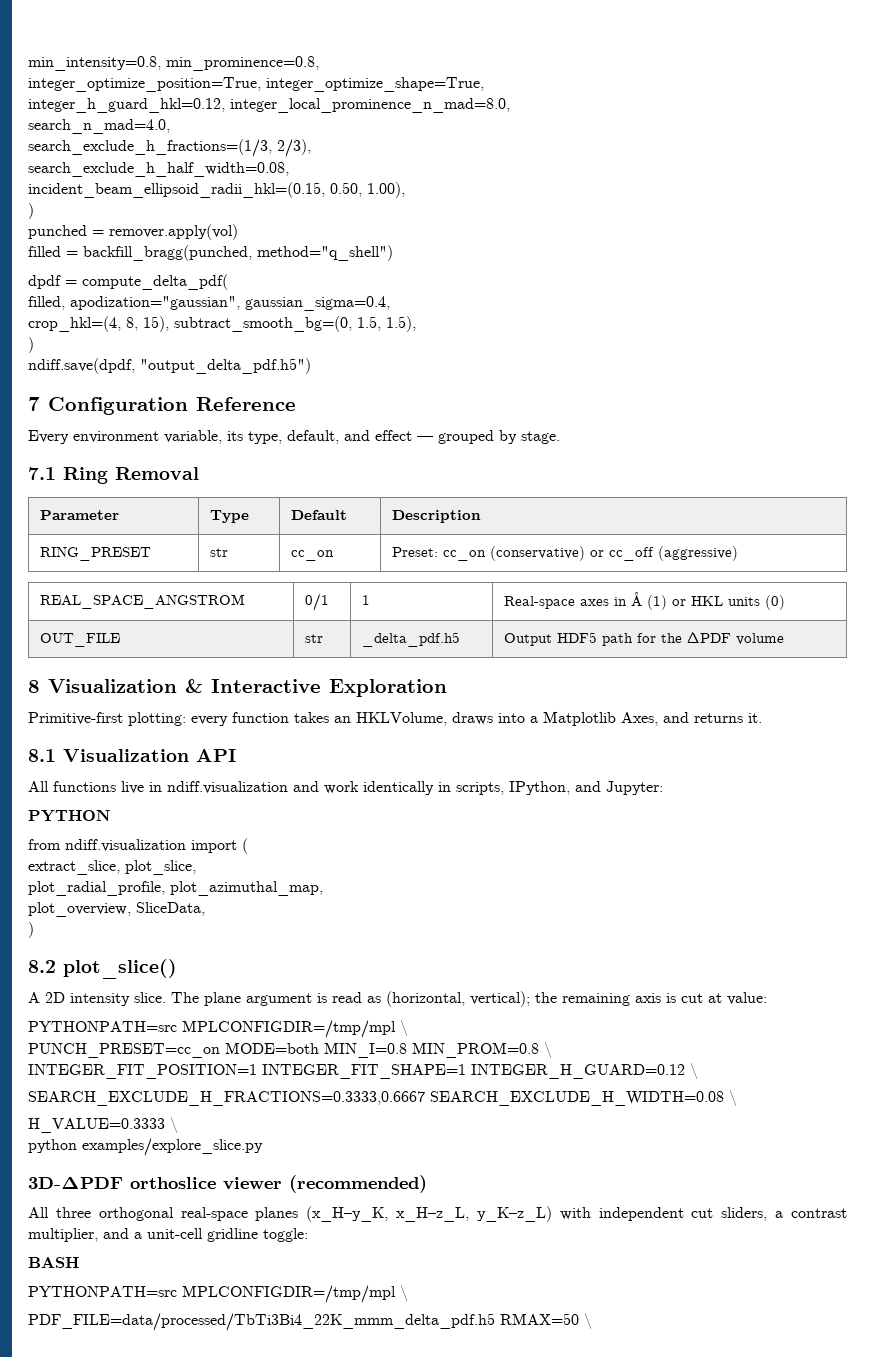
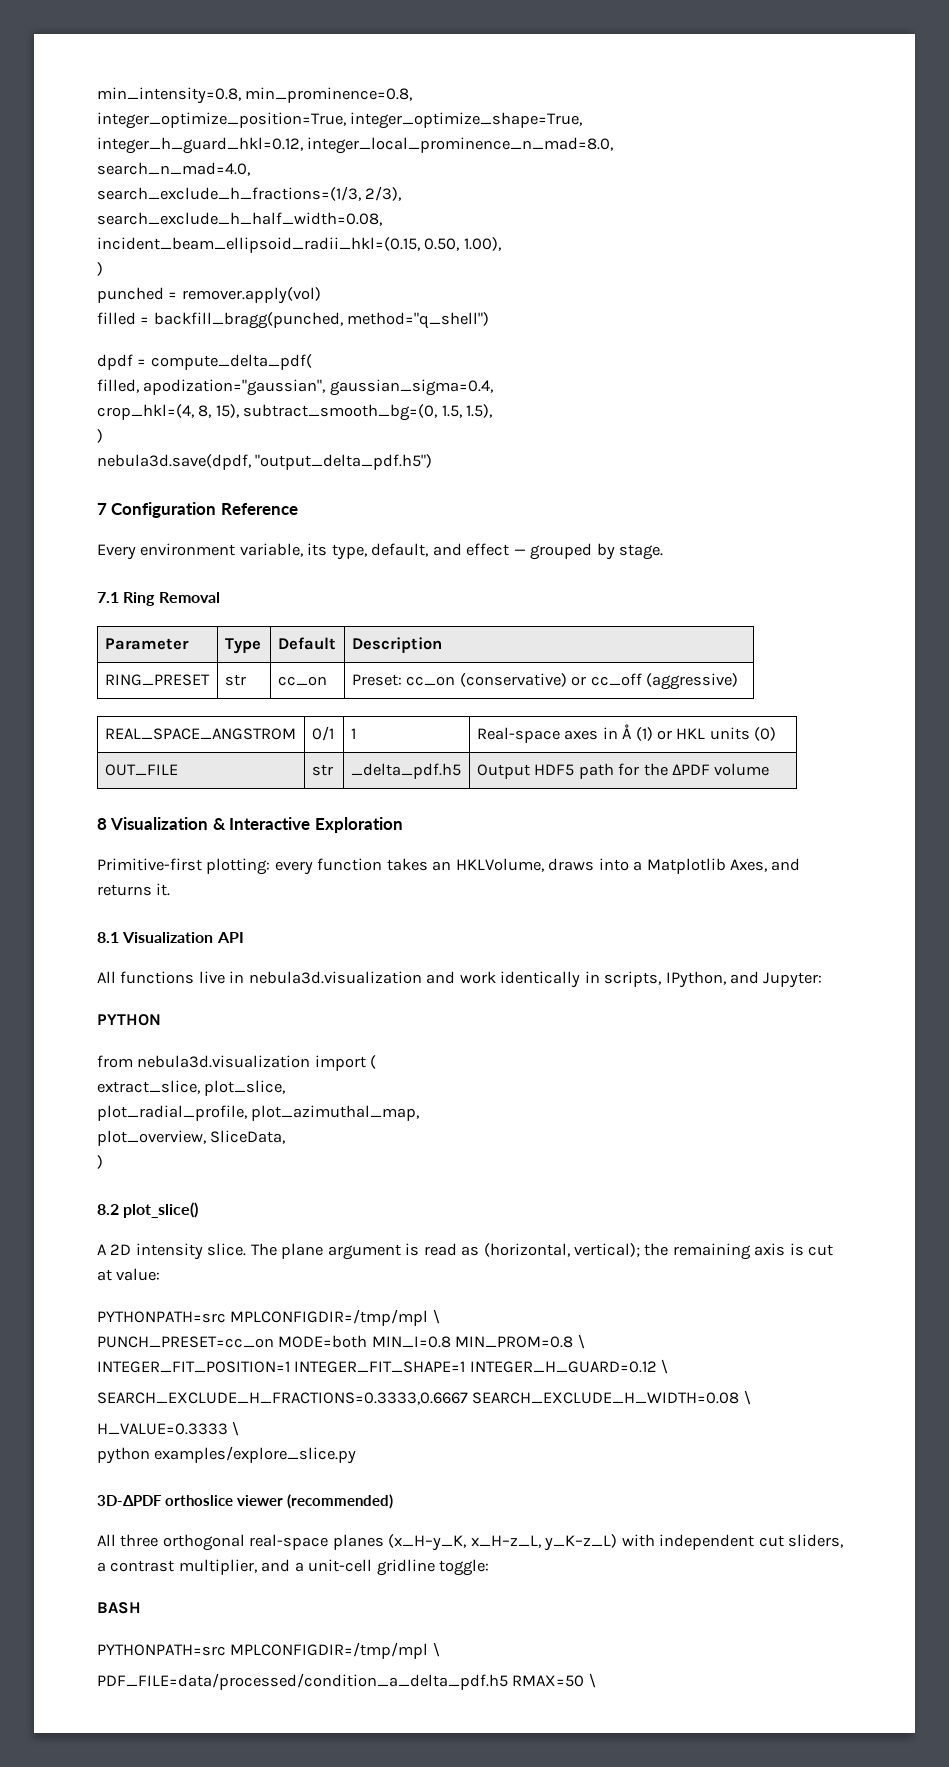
[28,358,135,374] ndiff.save(dpdf, -> [97,454,251,470] nebula3d.save(dpdf,
[167,781,288,794] ndiff.visualization -> [248,971,422,984] nebula3d.visualization
[65,839,186,852] ndiff.visualization -> [137,1055,311,1068] nebula3d.visualization
[28,1313,495,1331] PDF_FILE=data/processed/TbTi3Bi4_22K_mmm_delta_pdf.h5 -> [97,1673,508,1690] PDF_FILE=data/processed/condition_a_delta_pdf.h5

